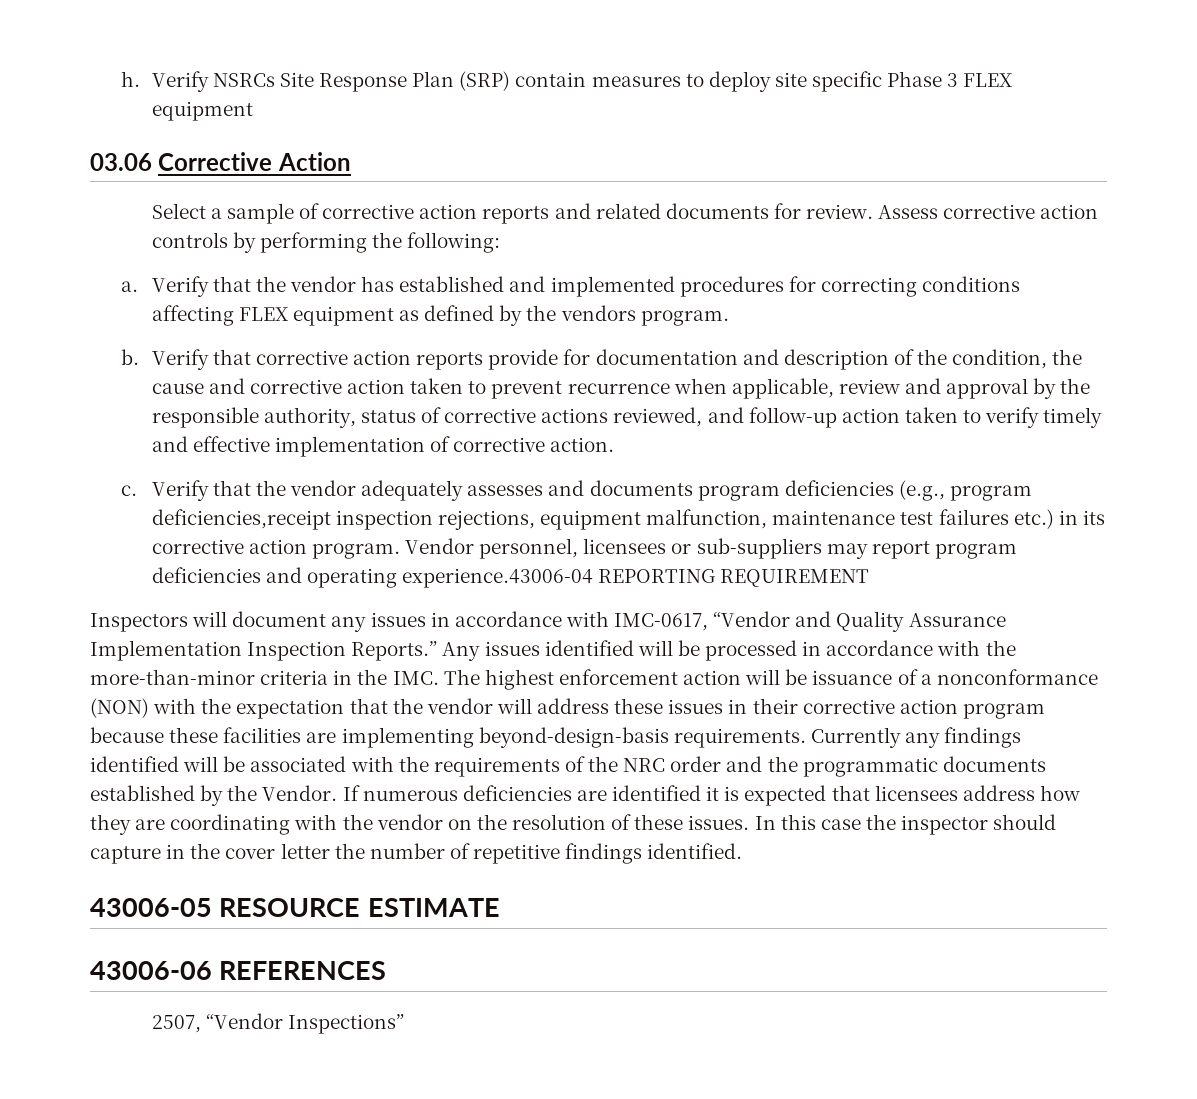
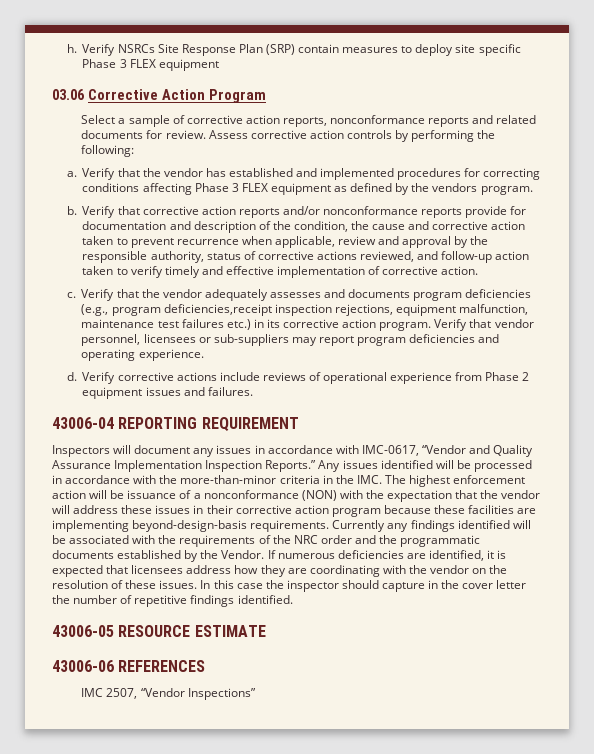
(351, 161) none -> [208,89,266,103] Program
(478, 211) none -> [282,115,426,127] reports, nonconformance
(234, 315) none -> [194,183,239,192] Phase 3
(484, 361) none -> [282,206,463,218] and/or nonconformance reports
[405,538,475,554] Vendor -> [434,319,534,331] Verify that vendor
[402,568,594,588] experience.43006-04 -> [138,349,204,361] [66,372,530,384] [82,387,253,399] [52,417,114,429] experience. // d. Verify corrective actions include reviews of operational experience from Phase 2 equipment issues and failures. // 43006-04
[612,785,702,801] identified -> [428,550,484,561] identified,
(387, 970) none -> [81,688,104,697] IMC

